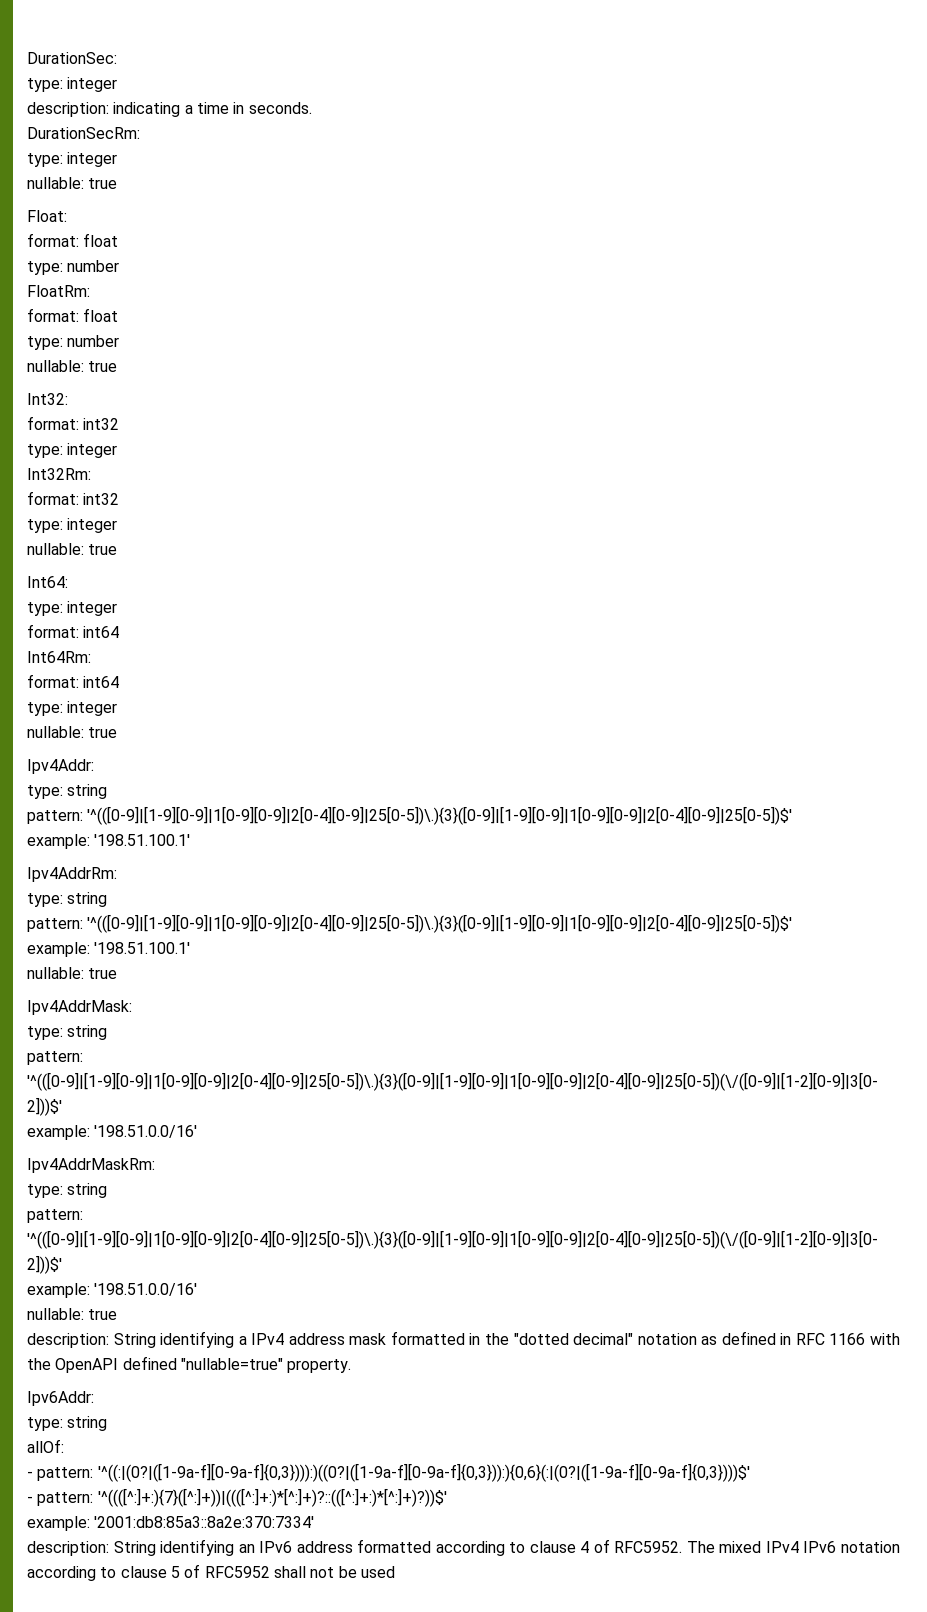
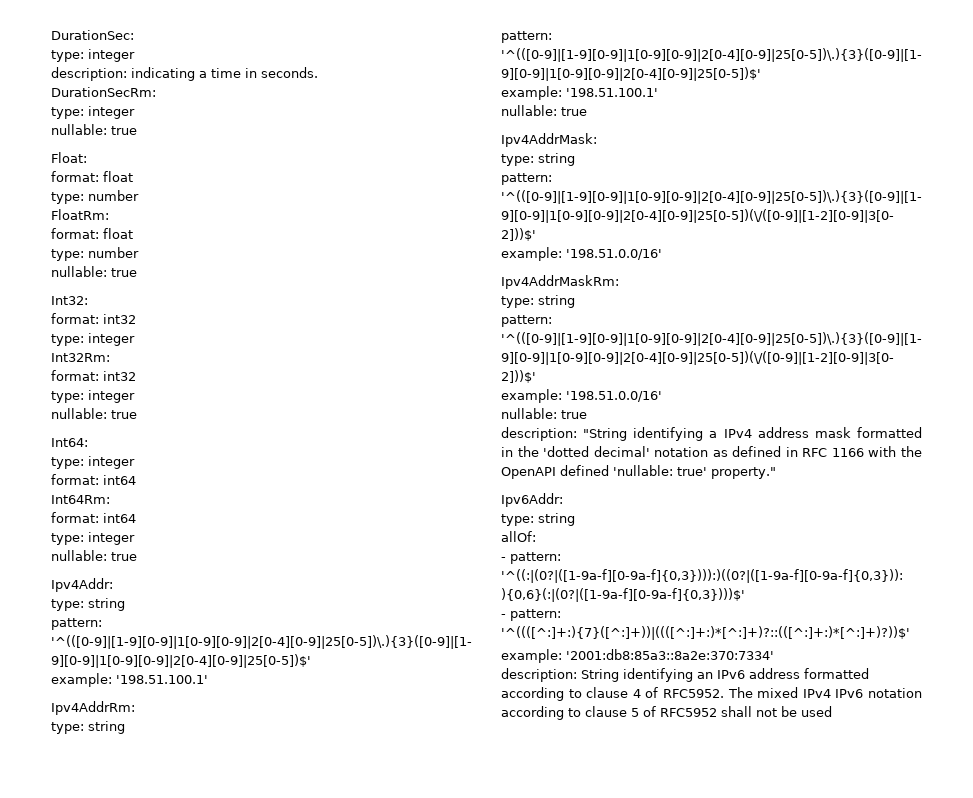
[113,1333,156,1348] String -> [583,428,628,441] "String
[513,1333,634,1345] "dotted decimal" -> [543,446,650,457] 'dotted decimal'
[180,1358,352,1373] "nullable=true" property. -> [613,465,776,479] 'nullable: true' property."

